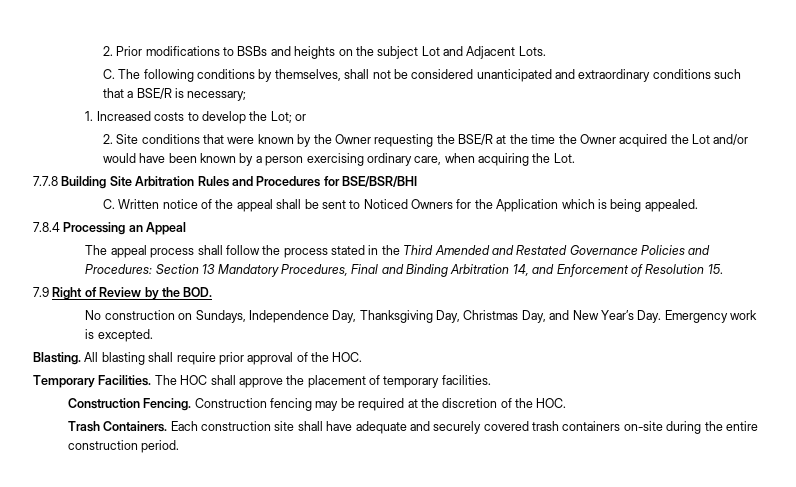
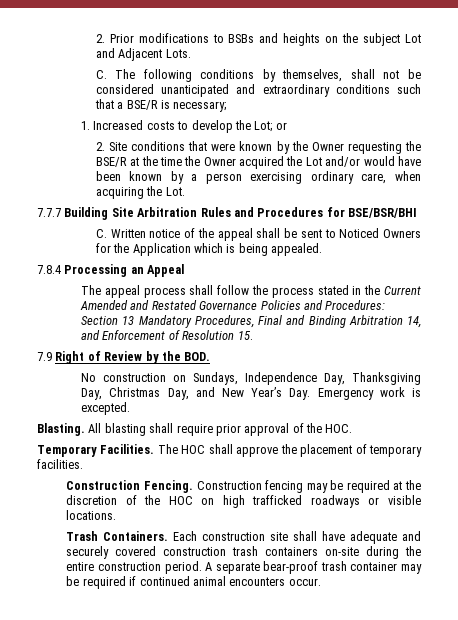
[33,176,58,186] 7.7.8 -> [37,208,61,217] 7.7.7
[403,245,434,255] Third -> [383,286,421,295] Current
[536,398,567,408] HOC. -> [168,495,422,508] [66,510,117,520] HOC on high trafficked roadways or visible locations.
(529, 426) none -> [163,547,227,556] construction
(180, 446) none -> [205,561,423,574] [66,576,321,589] A separate bear-proof trash container may be required if continued animal encounters occur.

